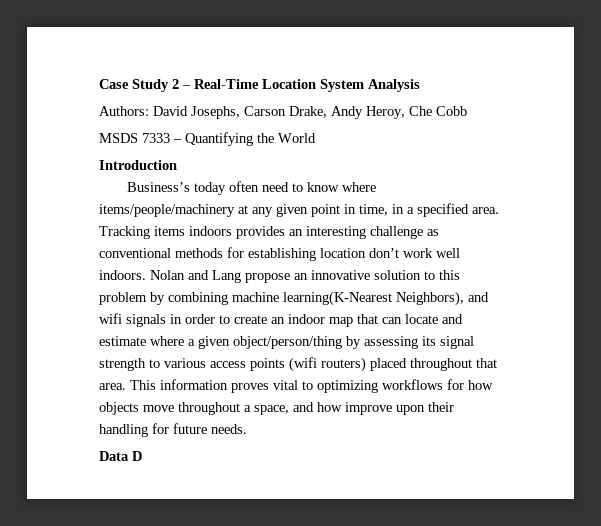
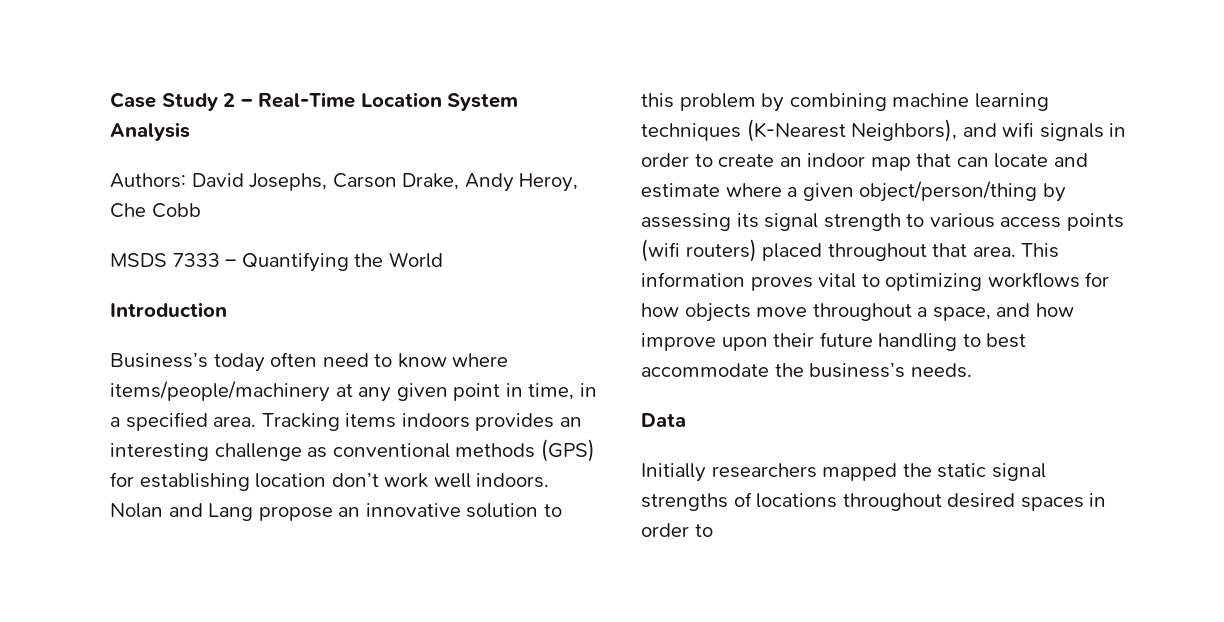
(223, 253) none -> [540,439,595,462] (GPS)
[283,291,392,306] learning(K-Nearest -> [974,93,1049,111] [641,119,846,142] learning techniques (K-Nearest
[99,423,247,437] [99,451,142,461] handling for future needs. // Data D -> [819,332,1027,351] [641,362,972,378] [641,413,686,427] [641,463,1046,482] [641,492,1107,511] [641,523,713,537] future handling to best accommodate the business’s needs. // Data // Initially researchers mapped the static signal strengths of locations throughout desired spaces in order to

